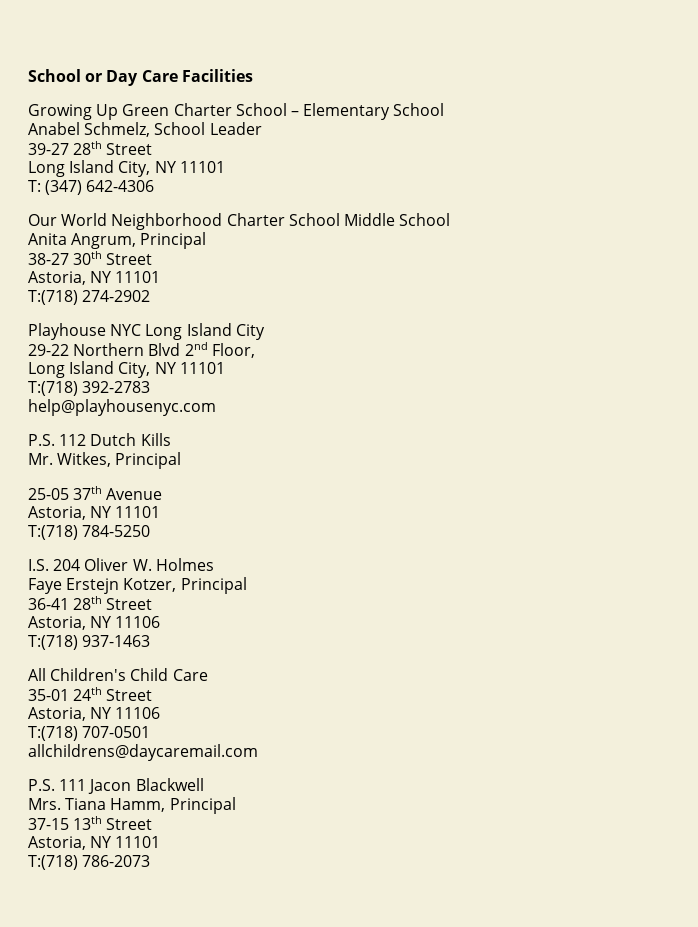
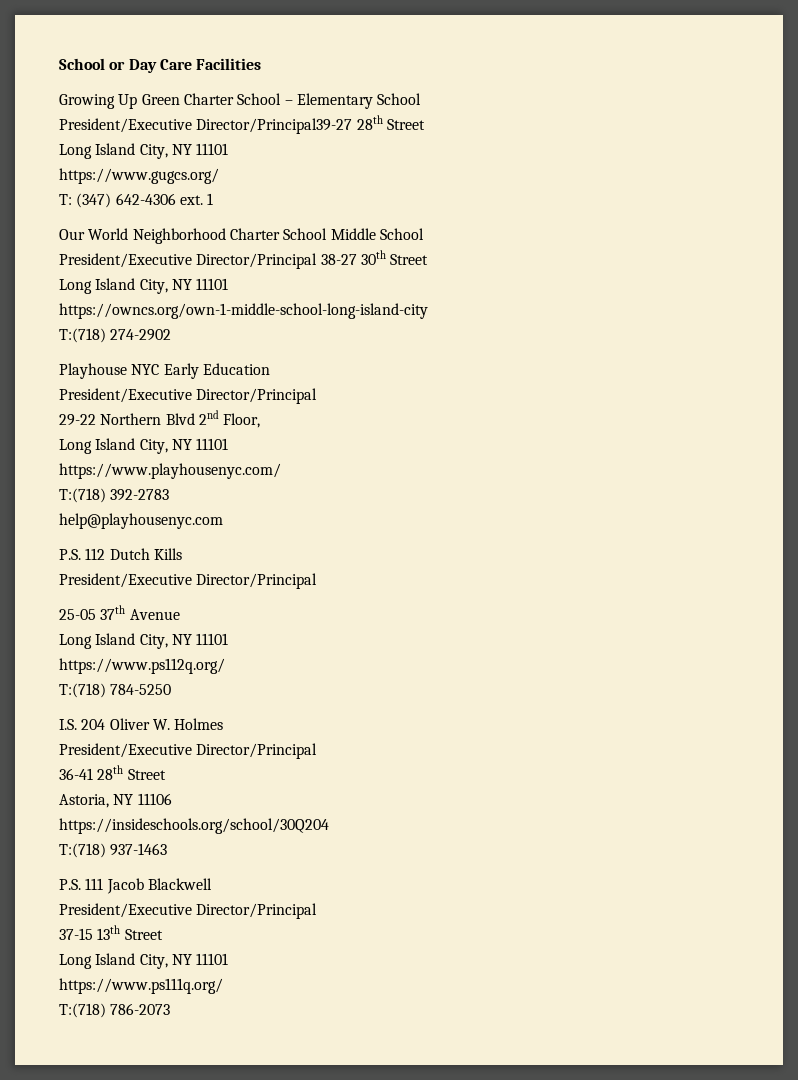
[28,122,262,137] [28,143,69,155] Anabel Schmelz, School Leader // 39-27 -> [59,118,353,134] President/Executive Director/Principal39-27
(225, 167) none -> [59,168,219,184] // https://www.gugcs.org/
(155, 186) none -> [179,193,214,205] ext. 1
[28,232,207,249] Anita Angrum, Principal // -> [59,253,318,269] President/Executive Director/Principal
[28,271,161,285] Astoria, NY 11101 -> [59,278,229,294] [59,303,428,319] Long Island City, NY 11101 // https://owncs.org/own-1-middle-school-long-island-city
[145,323,265,340] Long Island City -> [163,363,270,379] [59,388,318,404] Early Education // President/Executive Director/Principal
(225, 368) none -> [59,463,281,479] // https://www.playhousenyc.com/
[28,452,182,469] Mr. Witkes, Principal -> [59,573,318,589] President/Executive Director/Principal
[28,506,161,520] Astoria, NY 11101 -> [59,633,229,649] [59,658,225,674] Long Island City, NY 11101 // https://www.ps112q.org/
[28,577,247,594] Faye Erstejn Kotzer, Principal -> [59,743,318,759] President/Executive Director/Principal
(161, 622) none -> [59,818,329,834] // https://insideschools.org/school/30Q204
[28,668,208,681] [28,687,153,701] [28,707,161,721] [28,726,151,741] [28,744,258,761] // All Children's Child Care // 35-01 24th Street // Astoria, NY 11106 // T:(718) 707-0501 // allchildrens@daycaremail.com -> (168, 849) none
[88,779,132,794] Jacon -> [106,878,144,894] Jacob
[28,797,236,814] Mrs. Tiana Hamm, Principal -> [59,903,318,919] President/Executive Director/Principal
[28,836,161,850] Astoria, NY 11101 -> [59,953,229,969] [59,978,223,994] Long Island City, NY 11101 // https://www.ps111q.org/

